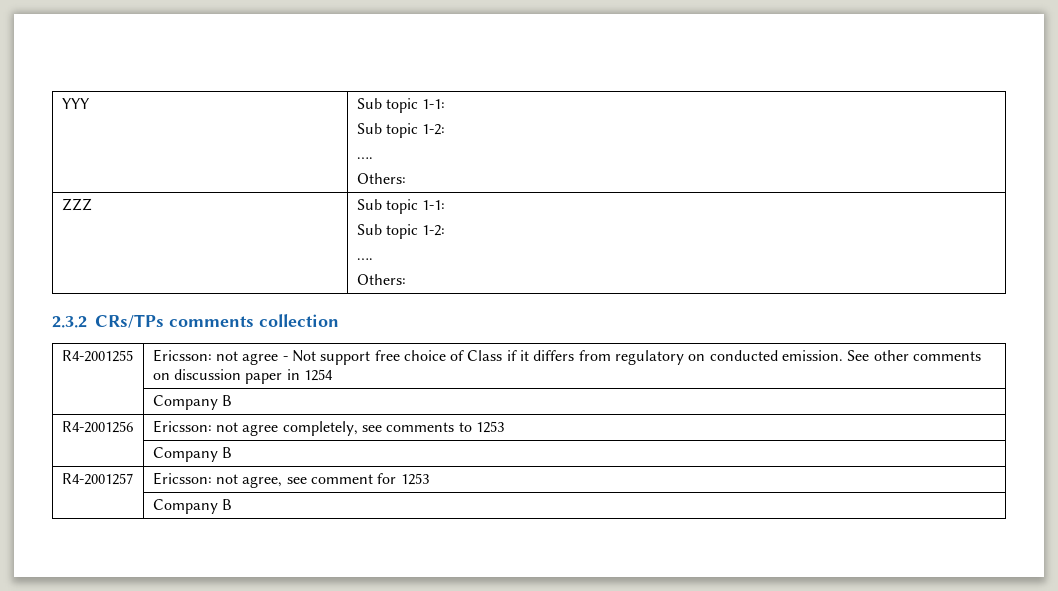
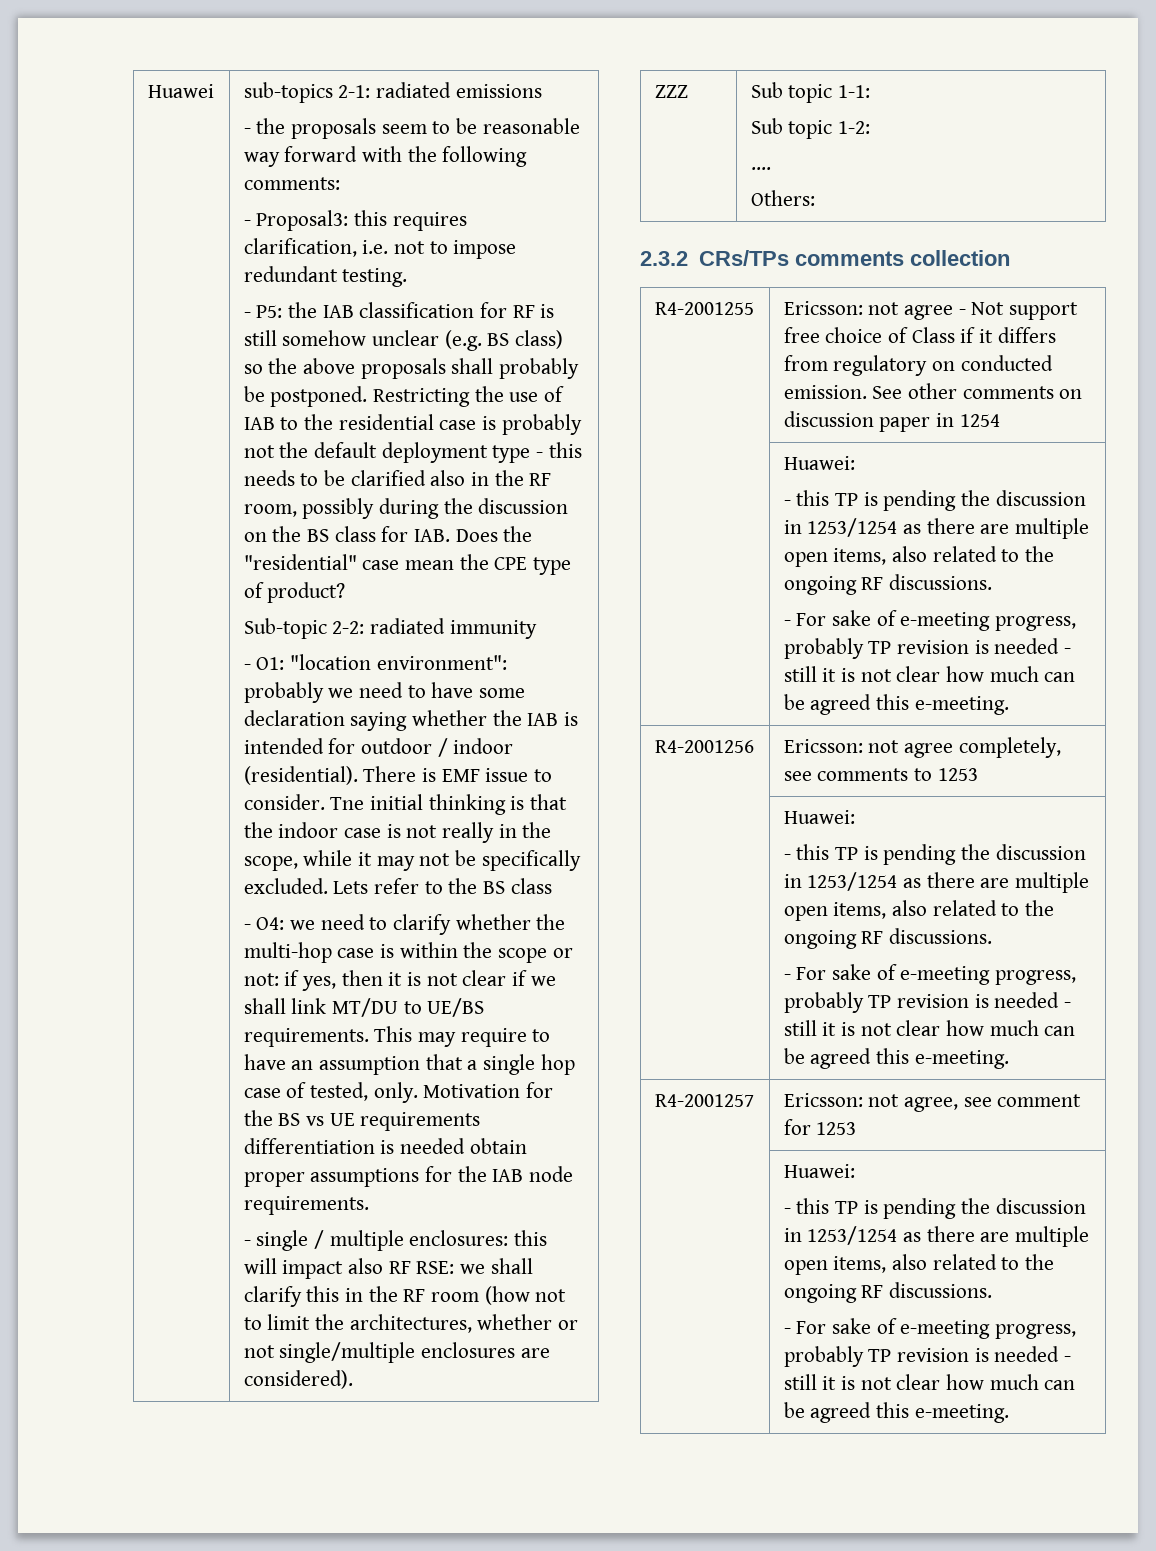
[61,98,90,109] [356,98,446,113] [356,123,446,138] [356,157,373,159] [356,173,406,184] YYY | Sub topic 1-1: // Sub topic 1-2: // …. // Others: -> [147,84,214,98] [243,82,542,103] [243,118,580,139] [243,146,528,167] [243,177,340,190] [243,210,467,231] [243,238,517,259] [243,266,408,287] [243,302,555,318] [243,330,563,351] [243,358,579,379] [243,386,564,407] [243,414,582,435] [243,442,582,463] [243,470,552,486] [243,498,569,519] [243,526,533,542] [243,554,571,575] [243,582,346,603] [243,618,537,639] [243,654,507,670] [243,682,525,703] [243,710,578,731] [243,738,514,757] [243,766,552,785] [243,794,567,815] [243,822,552,843] [243,850,581,871] [243,878,552,894] [243,914,566,935] [243,942,573,963] [243,970,556,991] [243,998,485,1017] [243,1026,551,1047] [243,1054,575,1075] [243,1082,553,1103] [243,1110,481,1131] [243,1138,527,1154] [243,1166,573,1187] [243,1196,369,1215] [243,1230,547,1251] [243,1258,533,1279] [243,1286,567,1307] [243,1314,578,1333] [243,1342,550,1363] [243,1370,353,1389] Huawei | sub-topics 2-1: radiated emissions // - the proposals seem to be reasonable way forward with the following comments: // - Proposal3: this requires clarification, i.e. not to impose redundant testing. // - P5: the IAB classification for RF is still somehow unclear (e.g. BS class) so the above proposals shall probably be postponed. Restricting the use of IAB to the residential case is probably not the default deployment type - this needs to be clarified also in the RF room, possibly during the discussion on the BS class for IAB. Does the "residential" case mean the CPE type of product? // Sub-topic 2-2: radiated immunity // - O1: "location environment": probably we need to have some declaration saying whether the IAB is intended for outdoor / indoor (residential). There is EMF issue to consider. Tne initial thinking is that the indoor case is not really in the scope, while it may not be specifically excluded. Lets refer to the BS class // - O4: we need to clarify whether the multi-hop case is within the scope or not: if yes, then it is not clear if we shall link MT/DU to UE/BS requirements. This may require to have an assumption that a single hop case of tested, only. Motivation for the BS vs UE requirements differentiation is needed obtain proper assumptions for the IAB node requirements. // - single / multiple enclosures: this will impact also RF RSE: we shall clarify this in the RF room (how not to limit the architectures, whether or not single/multiple enclosures are considered).
[152,395,232,410] Company B -> [783,456,855,470] [783,490,1086,511] [783,518,1089,539] [783,546,1054,567] [783,574,992,595] [783,610,1076,631] [783,638,1071,659] [783,666,1076,682] [783,694,1009,715] Huawei: // - this TP is pending the discussion in 1253/1254 as there are multiple open items, also related to the ongoing RF discussions. // - For sake of e-meeting progress, probably TP revision is needed - still it is not clear how much can be agreed this e-meeting.
[152,447,232,462] Company B -> [783,810,855,824] [783,844,1086,865] [783,872,1089,893] [783,900,1054,921] [783,928,992,949] [783,964,1076,985] [783,992,1071,1013] [783,1020,1076,1036] [783,1048,1009,1069] Huawei: // - this TP is pending the discussion in 1253/1254 as there are multiple open items, also related to the ongoing RF discussions. // - For sake of e-meeting progress, probably TP revision is needed - still it is not clear how much can be agreed this e-meeting.
[152,499,232,514] Company B -> [783,1164,855,1178] [783,1198,1086,1219] [783,1226,1089,1247] [783,1254,1054,1275] [783,1282,992,1303] [783,1318,1076,1339] [783,1346,1071,1367] [783,1374,1076,1390] [783,1402,1009,1423] Huawei: // - this TP is pending the discussion in 1253/1254 as there are multiple open items, also related to the ongoing RF discussions. // - For sake of e-meeting progress, probably TP revision is needed - still it is not clear how much can be agreed this e-meeting.

